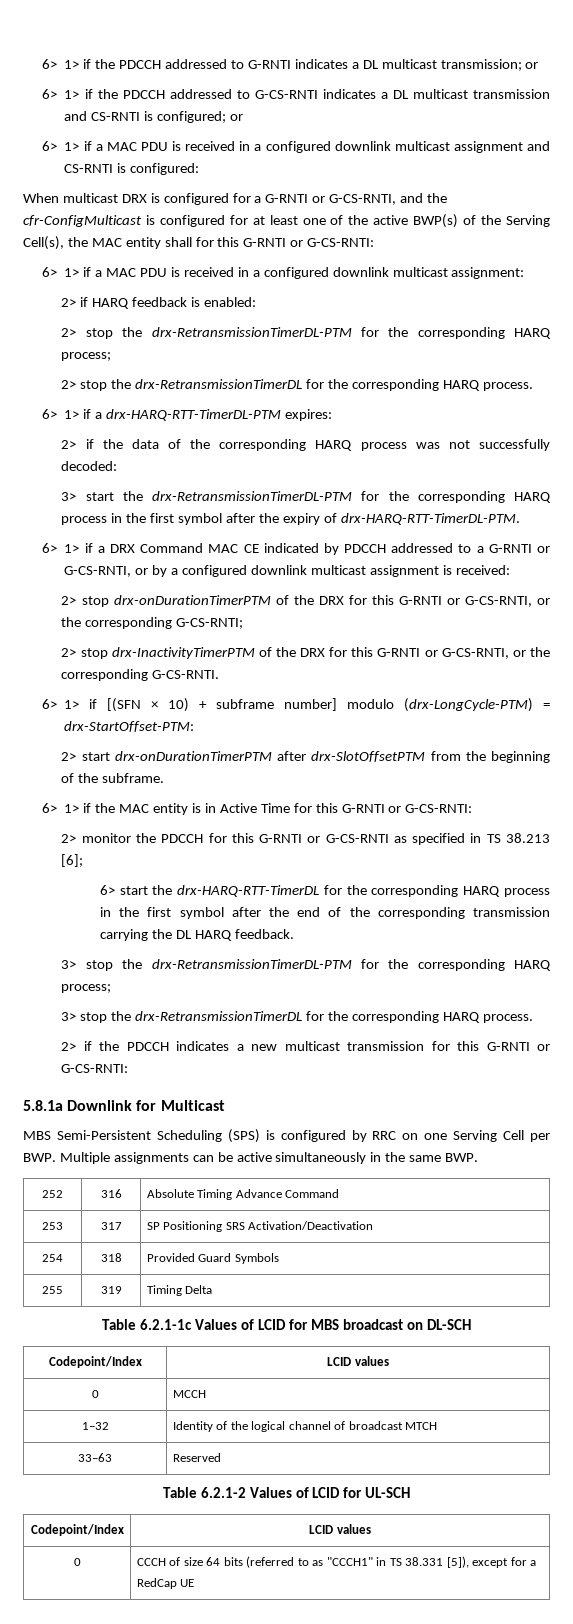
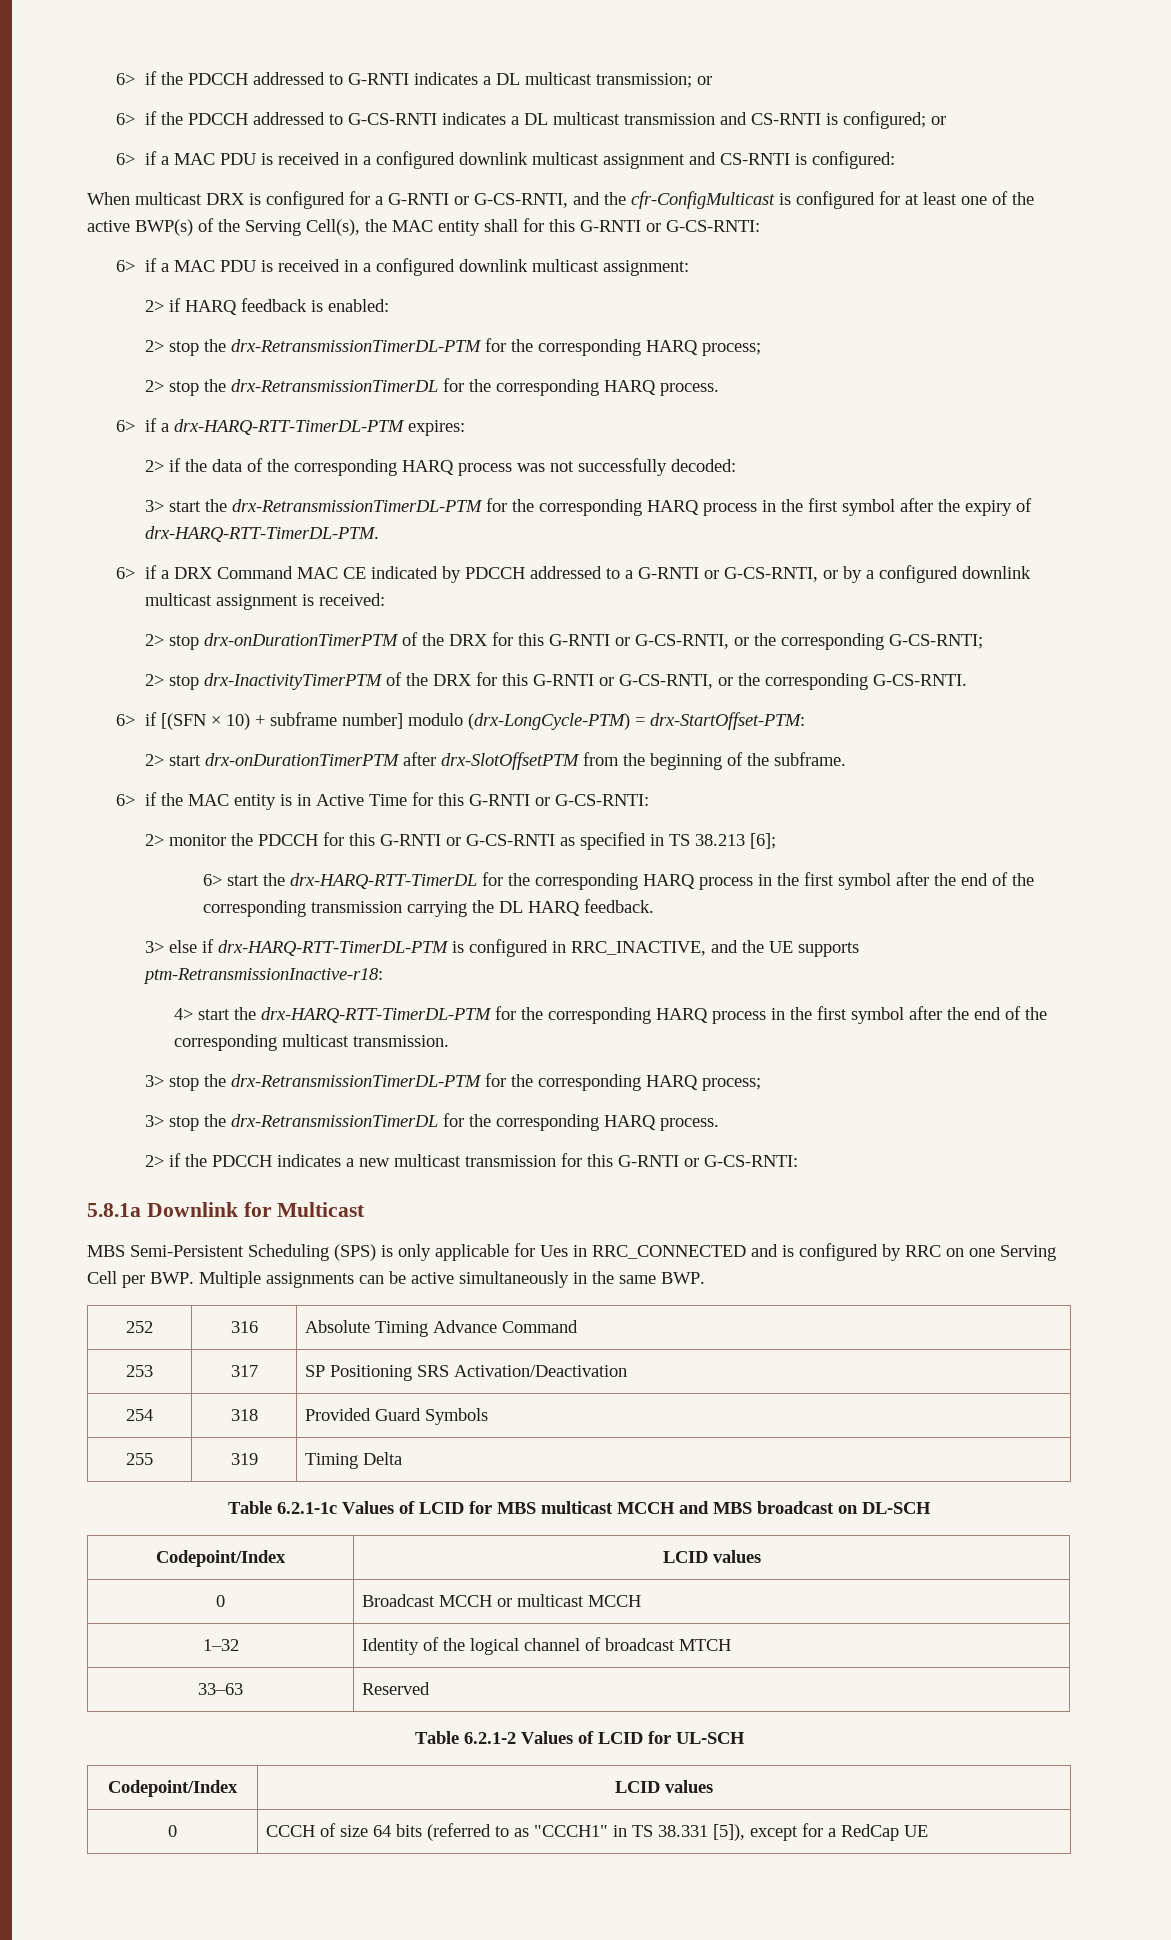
[42,59,80,69] 6> 1> -> [116,73,136,85] 6>
[64,90,80,99] 1> -> (136, 119) none
[64,142,80,151] 1> -> (136, 159) none
[64,268,80,277] 1> -> (136, 266) none
[64,410,80,419] 1> -> (136, 426) none
[64,544,80,553] 1> -> (136, 573) none
[64,700,80,709] 1> -> (136, 720) none
[64,804,80,813] 1> -> (136, 800) none
(294, 934) none -> [145,939,860,957] [143,968,384,984] [174,1006,1048,1024] [174,1034,450,1051] // 3> else if drx-HARQ-RTT-TimerDL-PTM is configured in RRC_INACTIVE, and the UE supports ptm-RetransmissionInactive-r18: // 4> start the drx-HARQ-RTT-TimerDL-PTM for the corresponding HARQ process in the first symbol after the end of the corresponding multicast transmission.
(275, 1135) none -> [398,1243,794,1261] only applicable for Ues in RRC_CONNECTED and is
(339, 1324) none -> [541,1501,752,1514] multicast MCCH and MBS
(99, 1394) none -> [362,1594,585,1607] Broadcast MCCH or multicast

